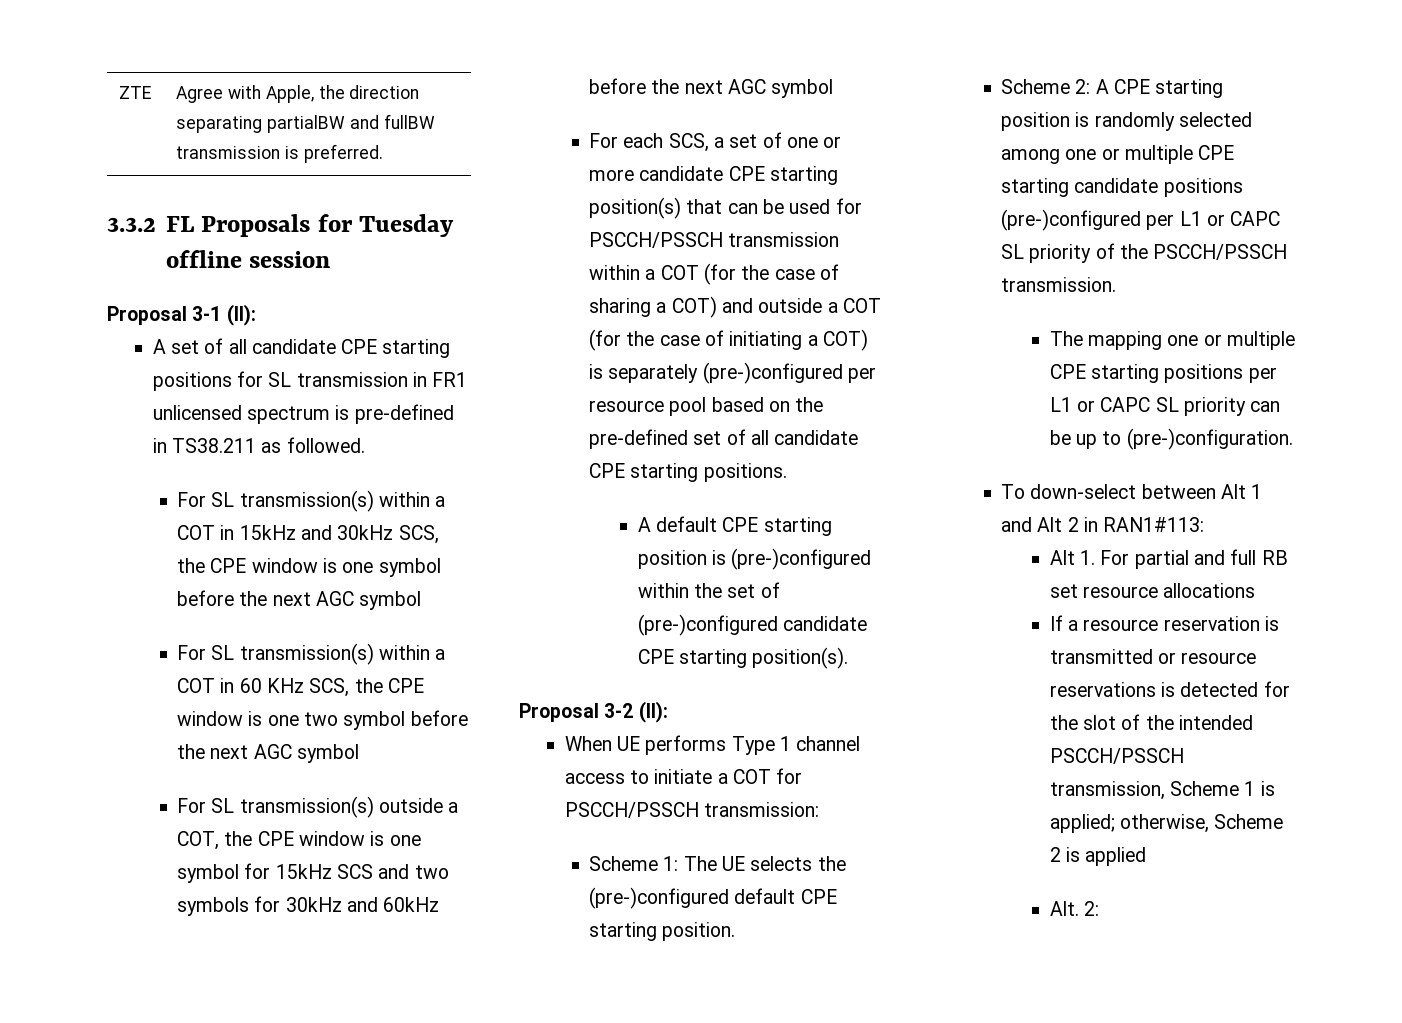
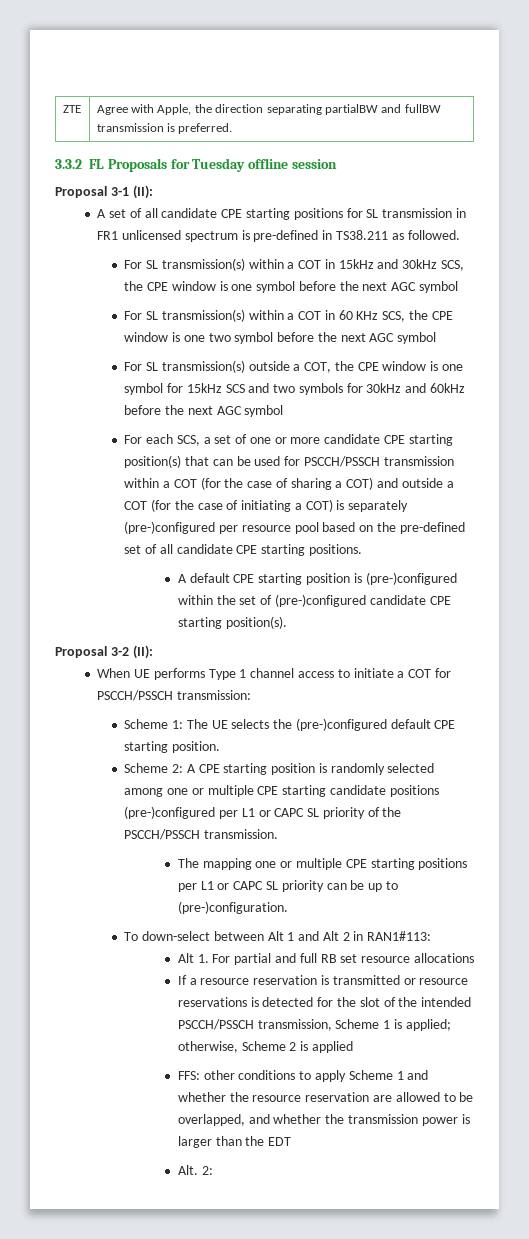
(1147, 856) none -> [177,1070,429,1082] [177,1092,474,1102] [177,1114,470,1126] [177,1136,292,1148] // FFS: other conditions to apply Scheme 1 and whether the resource reservation are allowed to be overlapped, and whether the transmission power is larger than the EDT

